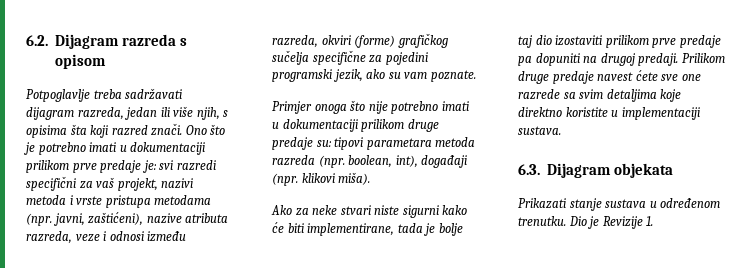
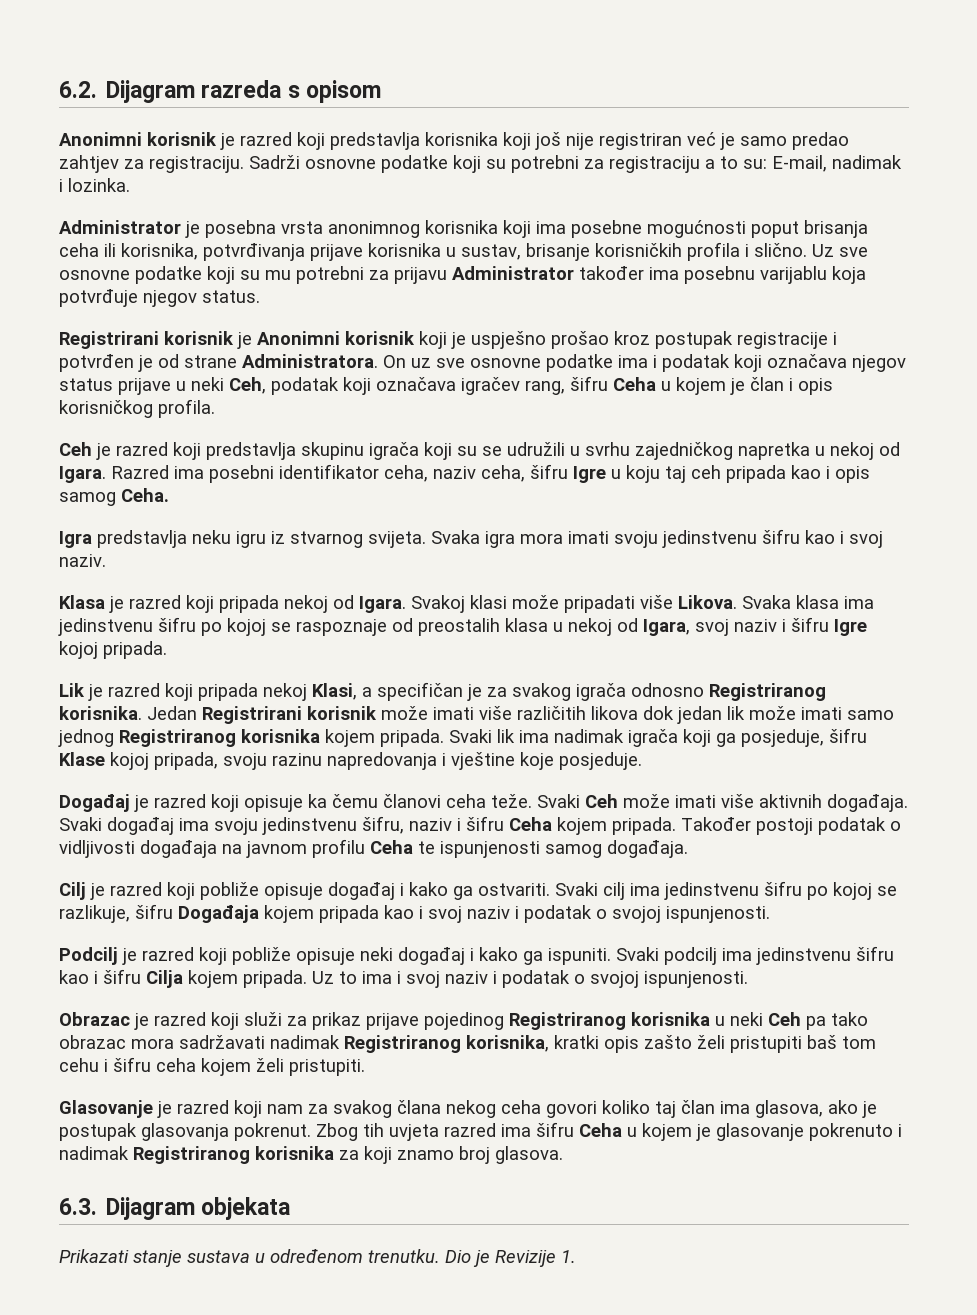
[26,88,183,102] [26,106,229,120] [26,123,226,138] [24,142,206,155] [26,160,216,173] [26,176,194,191] [26,195,212,208] [26,212,229,226] [26,231,187,244] [272,33,448,48] [272,50,428,65] [272,69,476,82] [272,100,469,114] [272,119,439,132] [272,137,476,150] [272,155,468,168] [272,172,371,186] [271,205,468,218] [272,222,463,236] [518,35,721,48] [518,53,725,66] [518,70,701,84] [518,89,682,102] [518,107,700,120] [518,126,561,135] Potpoglavlje treba sadržavati dijagram razreda, jedan ili više njih, s opisima šta koji razred znači. Ono što je potrebno imati u dokumentaciji prilikom prve predaje je: svi razredi specifični za vaš projekt, nazivi metoda i vrste pristupa metodama (npr. javni, zaštićeni), nazive atributa razreda, veze i odnosi između razreda, okviri (forme) grafičkog sučelja specifične za pojedini programski jezik, ako su vam poznate. // Primjer onoga što nije potrebno imati u dokumentaciji prilikom druge predaje su: tipovi parametara metoda razreda (npr. boolean, int), događaji (npr. klikovi miša). // Ako za neke stvari niste sigurni kako će biti implementirane, tada je bolje taj dio izostaviti prilikom prve predaje pa dopuniti na drugoj predaji. Prilikom druge predaje navest ćete sve one razrede sa svim detaljima koje direktno koristite u implementaciji sustava. -> [59,132,849,150] [59,155,902,173] [59,178,130,192] [59,220,868,238] [59,242,868,261] [59,266,866,284] [59,289,260,307] [59,331,837,349] [59,354,906,372] [59,376,833,395] [59,399,215,418] [59,442,900,460] [59,464,870,483] [59,488,169,506] [59,529,883,548] [59,554,106,567] [59,595,874,613] [58,617,867,636] [59,641,167,659] [59,682,826,701] [59,706,894,724] [58,728,867,747] [59,752,642,770] [59,794,908,812] [59,816,901,835] [59,839,688,858] [59,881,897,900] [59,904,770,923] [59,946,894,965] [59,969,748,988] [59,1012,868,1030] [59,1035,876,1053] [59,1057,365,1076] [59,1100,877,1118] [59,1122,902,1141] [59,1146,563,1164] Anonimni korisnik je razred koji predstavlja korisnika koji još nije registriran već je samo predao zahtjev za registraciju. Sadrži osnovne podatke koji su potrebni za registraciju a to su: E-mail, nadimak i lozinka. // Administrator je posebna vrsta anonimnog korisnika koji ima posebne mogućnosti poput brisanja ceha ili korisnika, potvrđivanja prijave korisnika u sustav, brisanje korisničkih profila i slično. Uz sve osnovne podatke koji su mu potrebni za prijavu Administrator također ima posebnu varijablu koja potvrđuje njegov status. // Registrirani korisnik je Anonimni korisnik koji je uspješno prošao kroz postupak registracije i potvrđen je od strane Administratora. On uz sve osnovne podatke ima i podatak koji označava njegov status prijave u neki Ceh, podatak koji označava igračev rang, šifru Ceha u kojem je član i opis korisničkog profila. // Ceh je razred koji predstavlja skupinu igrača koji su se udružili u svrhu zajedničkog napretka u nekoj od Igara. Razred ima posebni identifikator ceha, naziv ceha, šifru Igre u koju taj ceh pripada kao i opis samog Ceha. // Igra predstavlja neku igru iz stvarnog svijeta. Svaka igra mora imati svoju jedinstvenu šifru kao i svoj naziv. // Klasa je razred koji pripada nekoj od Igara. Svakoj klasi može pripadati više Likova. Svaka klasa ima jedinstvenu šifru po kojoj se raspoznaje od preostalih klasa u nekoj od Igara, svoj naziv i šifru Igre kojoj pripada. // Lik je razred koji pripada nekoj Klasi, a specifičan je za svakog igrača odnosno Registriranog korisnika. Jedan Registrirani korisnik može imati više različitih likova dok jedan lik može imati samo jednog Registriranog korisnika kojem pripada. Svaki lik ima nadimak igrača koji ga posjeduje, šifru Klase kojoj pripada, svoju razinu napredovanja i vještine koje posjeduje. // Događaj je razred koji opisuje ka čemu članovi ceha teže. Svaki Ceh može imati više aktivnih događaja. Svaki događaj ima svoju jedinstvenu šifru, naziv i šifru Ceha kojem pripada. Također postoji podatak o vidljivosti događaja na javnom profilu Ceha te ispunjenosti samog događaja. // Cilj je razred koji pobliže opisuje događaj i kako ga ostvariti. Svaki cilj ima jedinstvenu šifru po kojoj se razlikuje, šifru Događaja kojem pripada kao i svoj naziv i podatak o svojoj ispunjenosti. // Podcilj je razred koji pobliže opisuje neki događaj i kako ga ispuniti. Svaki podcilj ima jedinstvenu šifru kao i šifru Cilja kojem pripada. Uz to ima i svoj naziv i podatak o svojoj ispunjenosti. // Obrazac je razred koji služi za prikaz prijave pojedinog Registriranog korisnika u neki Ceh pa tako obrazac mora sadržavati nadimak Registriranog korisnika, kratki opis zašto želi pristupiti baš tom cehu i šifru ceha kojem želi pristupiti. // Glasovanje je razred koji nam za svakog člana nekog ceha govori koliko taj član ima glasova, ako je postupak glasovanja pokrenut. Zbog tih uvjeta razred ima šifru Ceha u kojem je glasovanje pokrenuto i nadimak Registriranog korisnika za koji znamo broj glasova.

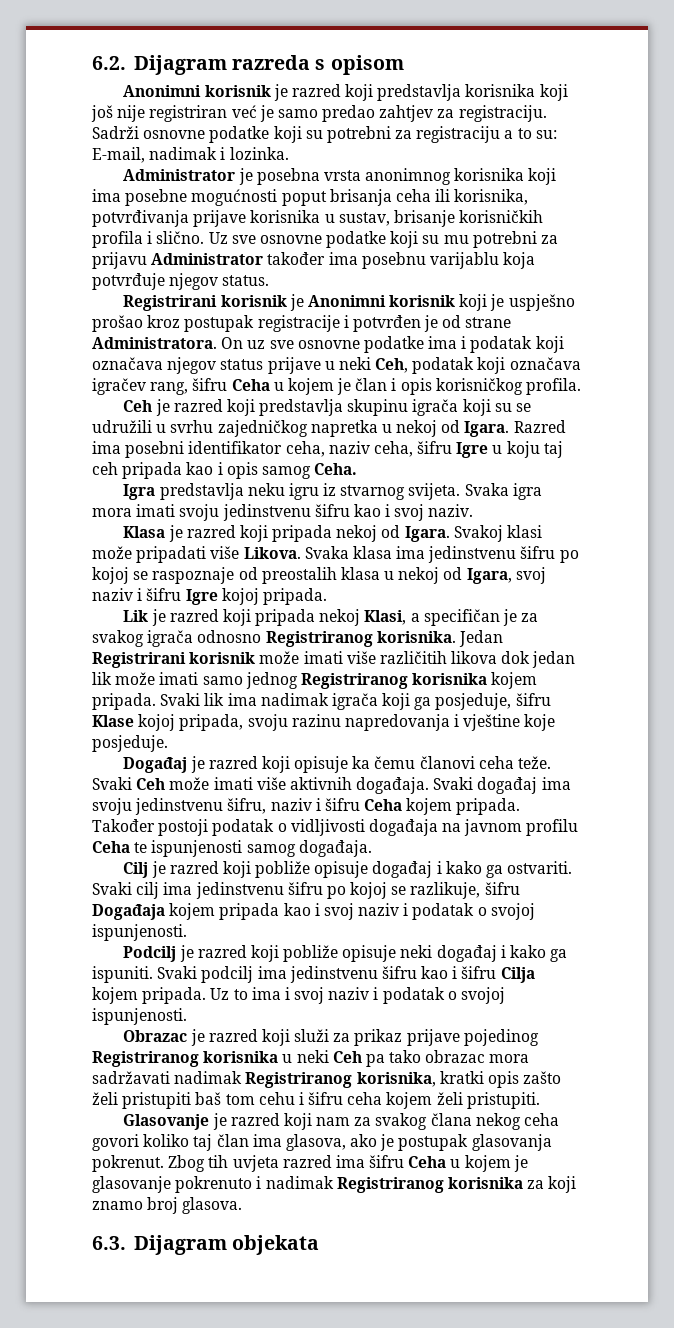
[59,1249,576,1267] // Prikazati stanje sustava u određenom trenutku. Dio je Revizije 1. -> (320, 1245) none

